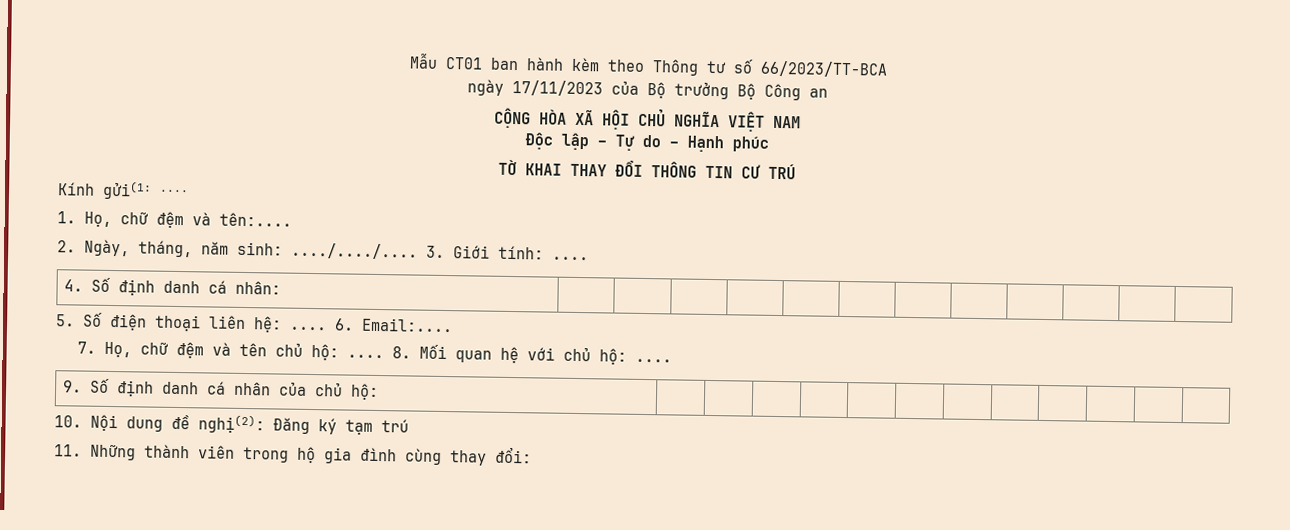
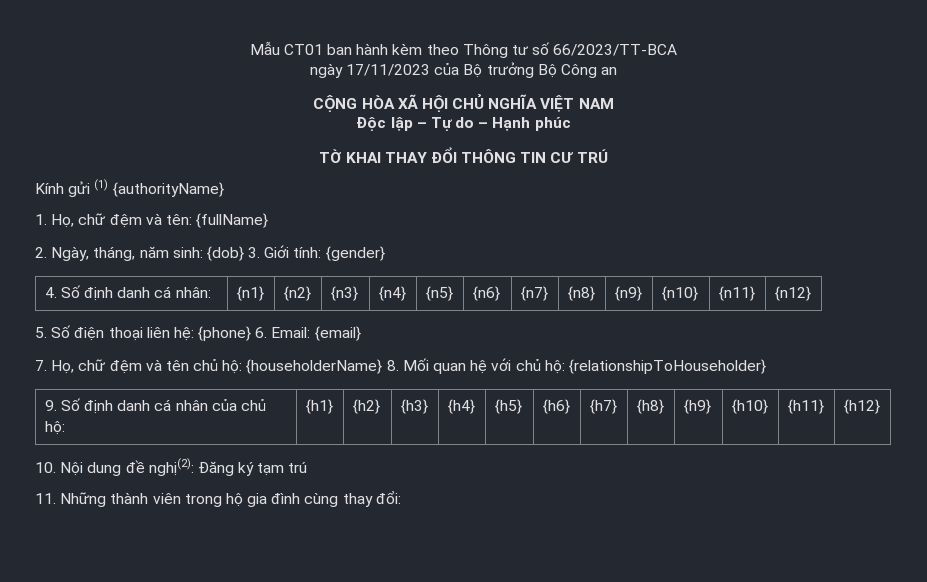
[102,180,189,200] gửi(1: .... -> [68,179,224,197] gửi (1) {authorityName}
[219,212,292,227] tên:.... -> [165,213,269,228] tên: {fullName}
[291,242,418,260] ..../..../.... -> [206,246,244,261] {dob}
[552,256,589,261] .... -> [325,246,385,261] {gender}
(282, 287) | | | | | | | | | | | -> [236,286,264,301] [283,286,311,301] [330,286,358,301] [378,286,406,301] [425,286,453,301] [472,286,500,301] [520,286,548,301] [567,286,595,301] [614,286,642,301] [661,286,698,301] [718,286,755,301] [774,286,811,301] {n1} | {n2} | {n3} | {n4} | {n5} | {n6} | {n7} | {n8} | {n9} | {n10} | {n11} | {n12}
[289,317,453,333] .... 6. Email:.... -> [198,326,361,341] {phone} 6. Email: {email}
[347,354,385,359] .... -> [246,359,383,374] {householderName}
[635,358,673,363] .... -> [568,359,766,374] {relationshipToHouseholder}
(380, 392) | | | | | | | | | | | -> [305,399,333,414] [352,399,380,414] [400,399,428,414] [447,399,475,414] [494,399,522,414] [542,399,570,414] [589,399,617,414] [636,399,664,414] [683,399,711,414] [731,399,768,414] [787,399,824,414] [843,399,880,414] {h1} | {h2} | {h3} | {h4} | {h5} | {h6} | {h7} | {h8} | {h9} | {h10} | {h11} | {h12}

